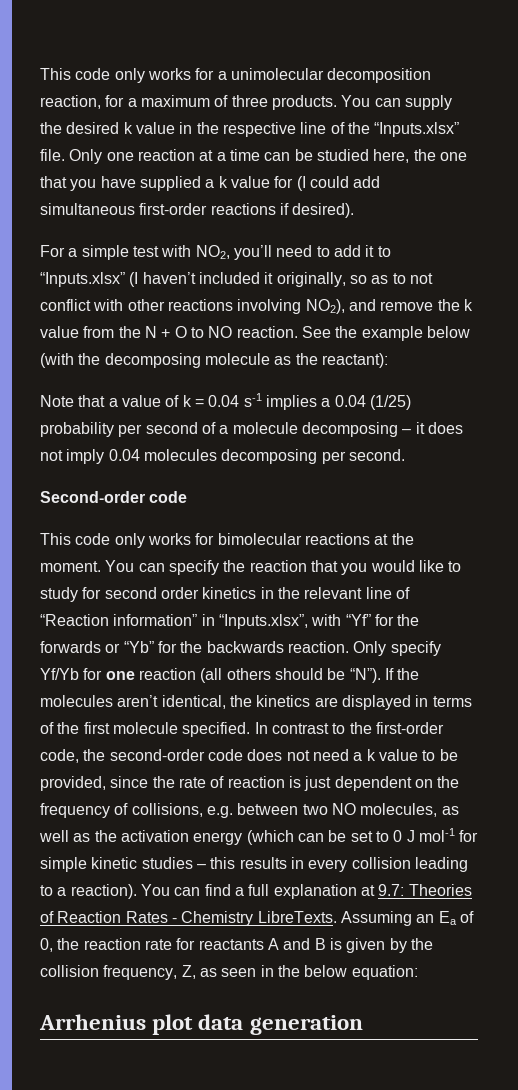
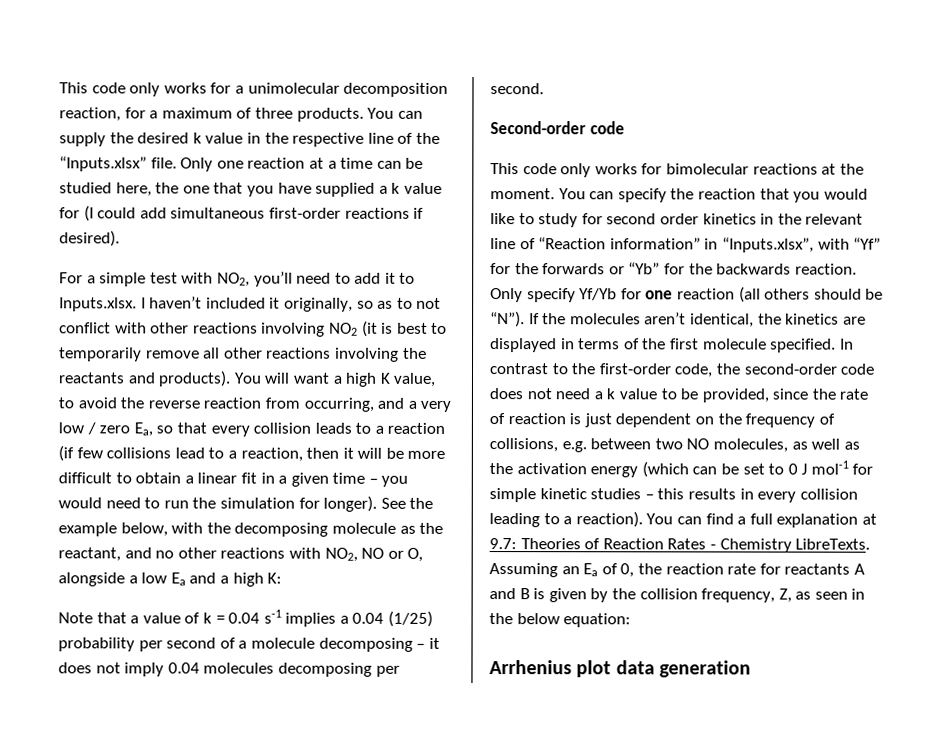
[40,272,139,287] “Inputs.xlsx” (I -> [59,297,146,312] Inputs.xlsx. I
[305,299,473,314] [40,326,298,338] NO2), and remove the k value from the N + O to NO reaction. -> [328,320,448,337] [59,347,427,362] [58,370,437,387] [58,397,452,412] [58,422,446,437] [58,445,446,462] [58,472,409,487] [58,495,378,512] NO2 (it is best to temporarily remove all other reactions involving the reactants and products). You will want a high K value, to avoid the reverse reaction from occurring, and a very low / zero Ea, so that every collision leads to a reaction (if few collisions lead to a reaction, then it will be more difficult to obtain a linear fit in a given time – you would need to run the simulation for longer).
[426,326,470,338] [40,353,74,368] below (with -> [120,522,204,537] below, with
[321,353,388,368] reactant): -> [58,547,424,562] [58,572,283,587] reactant, and no other reactions with NO2, NO or O, alongside a low Ea and a high K:

